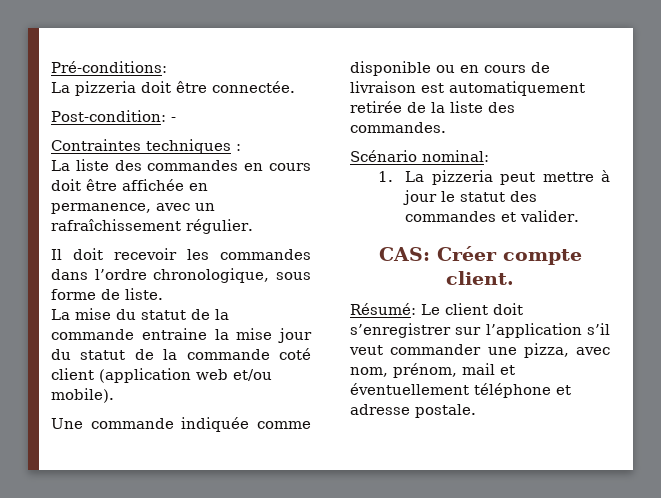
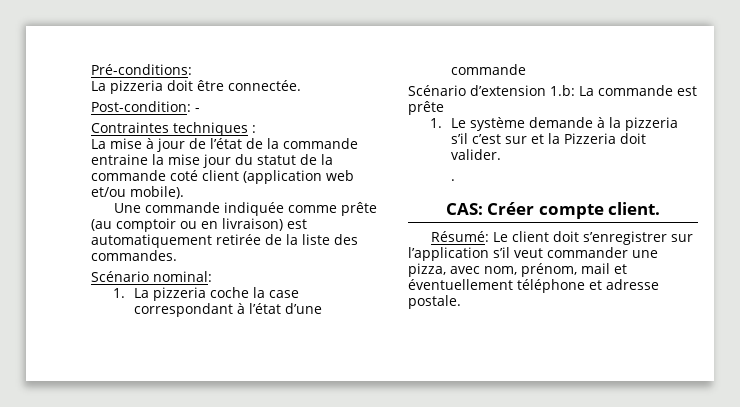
[75,159,311,171] [51,179,208,191] [51,203,215,214] [51,219,253,234] [51,248,311,260] [51,268,311,283] [51,288,163,300] [51,308,186,320] liste des commandes en cours doit être affichée en permanence, avec un rafraîchissement régulier. // Il doit recevoir les commandes dans l’ordre chronologique, sous forme de liste. // La mise du statut -> [110,138,242,152] mise à jour de l’état
[350,61,550,76] [350,81,416,93] disponible ou en cours de livraison -> [340,202,377,216] [91,218,283,232] prête (au comptoir ou en livraison)
[500,170,610,185] [403,190,538,205] [405,211,517,222] peut mettre à jour le statut des commandes et -> [210,287,300,298] [134,303,323,317] [451,64,527,75] [408,85,697,96] [408,101,444,115] [429,117,679,131] [451,133,647,144] coche la case correspondant à l’état d’une commande // Scénario d’extension 1.b: La commande est prête // 1. Le système demande à la pizzeria s’il c’est sur et la Pizzeria doit
(580, 216) none -> [451,179,456,181] // .

